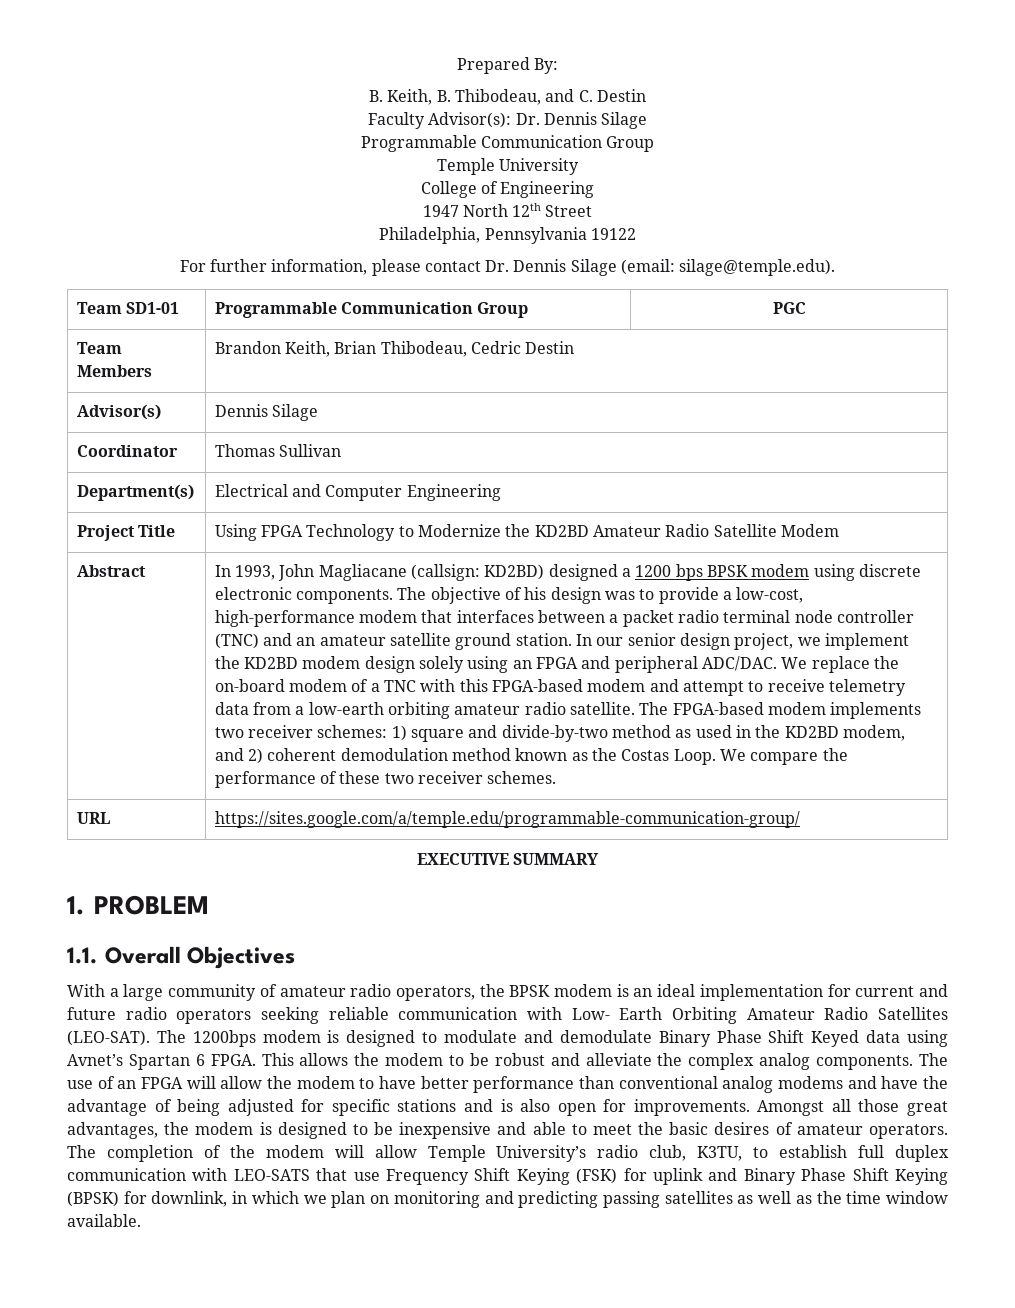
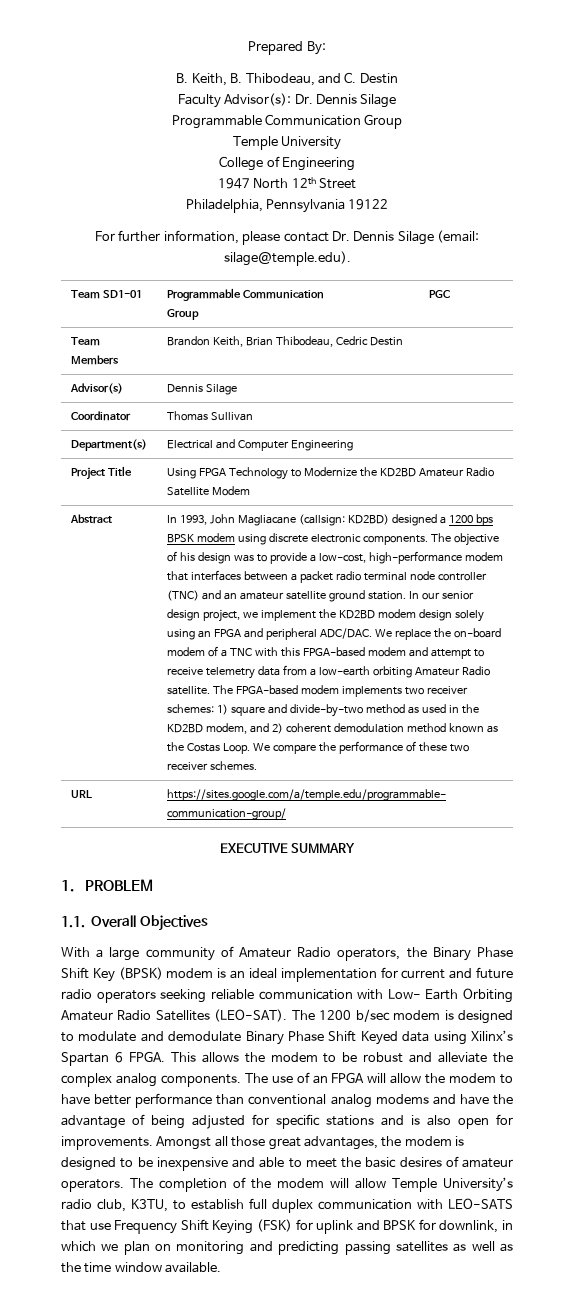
[454,702,566,715] amateur radio -> [414,666,490,676] Amateur Radio
[279,984,551,1001] amateur radio operators, the BPSK -> [239,947,513,961] [61,967,163,982] Amateur Radio operators, the Binary Phase Shift Key (BPSK)
[192,1030,256,1047] 1200bps -> [319,1009,390,1022] 1200 b/sec
[67,1054,123,1066] Avnet’s -> [470,1030,513,1041] Xilinx’s
[743,1168,948,1185] [67,1191,119,1207] Binary Phase Shift Keying (BPSK) -> [383,1220,417,1230] BPSK

